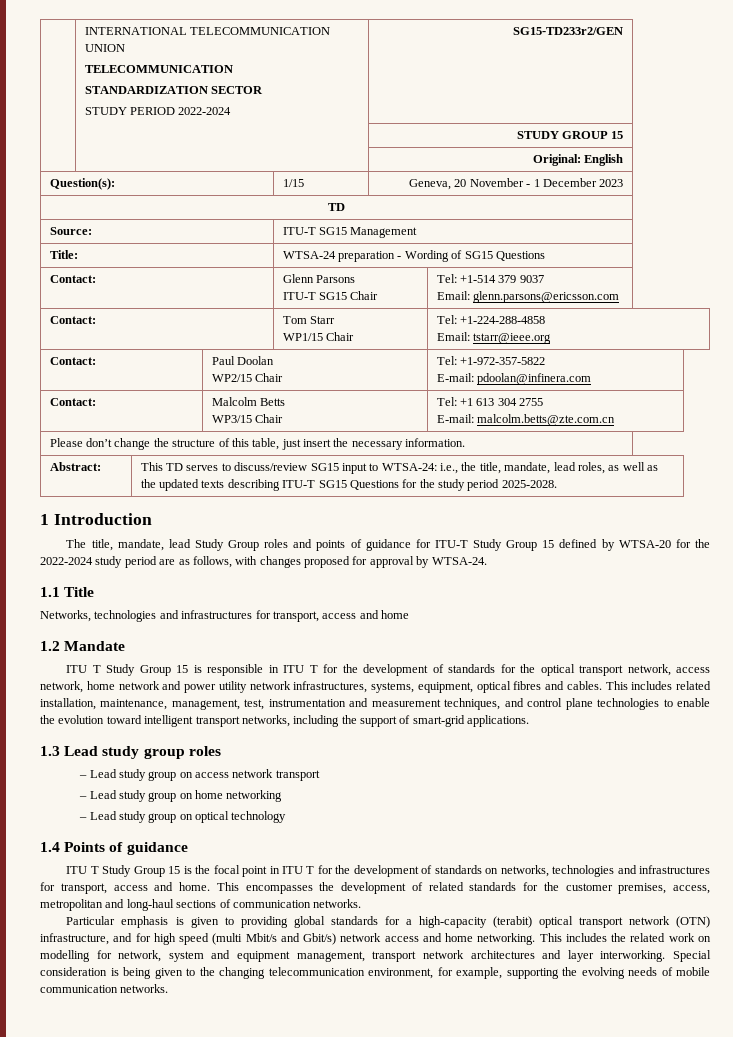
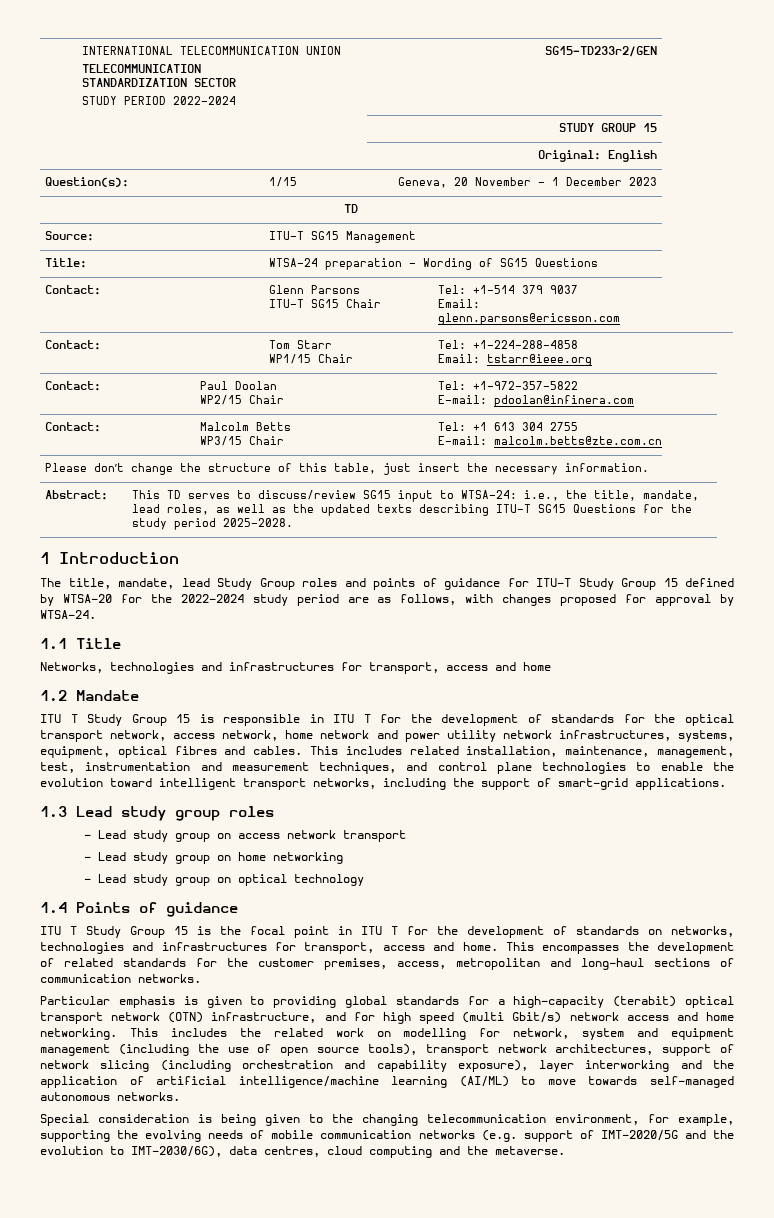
[245,933,300,942] Mbit/s and -> (505, 1017) none
[296,950,666,962] management, transport network architectures and layer interworking. -> [40,1044,734,1056] [40,1060,734,1072] [40,1076,734,1088] [40,1092,180,1101] management (including the use of open source tools), transport network architectures, support of network slicing (including orchestration and capability exposure), layer interworking and the application of artificial intelligence/machine learning (AI/ML) to move towards self-managed autonomous networks. //
[120,984,169,993] networks. -> [418,1130,735,1142] [40,1146,565,1158] networks (e.g. support of IMT-2020/5G and the evolution to IMT-2030/6G), data centres, cloud computing and the metaverse.

